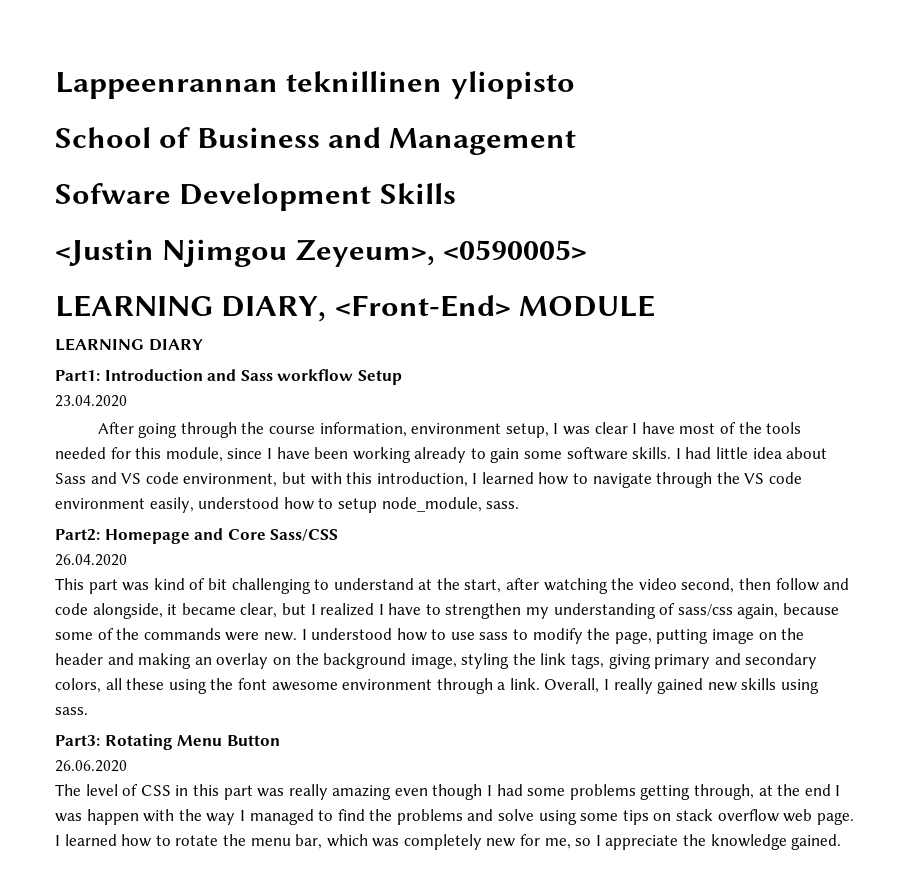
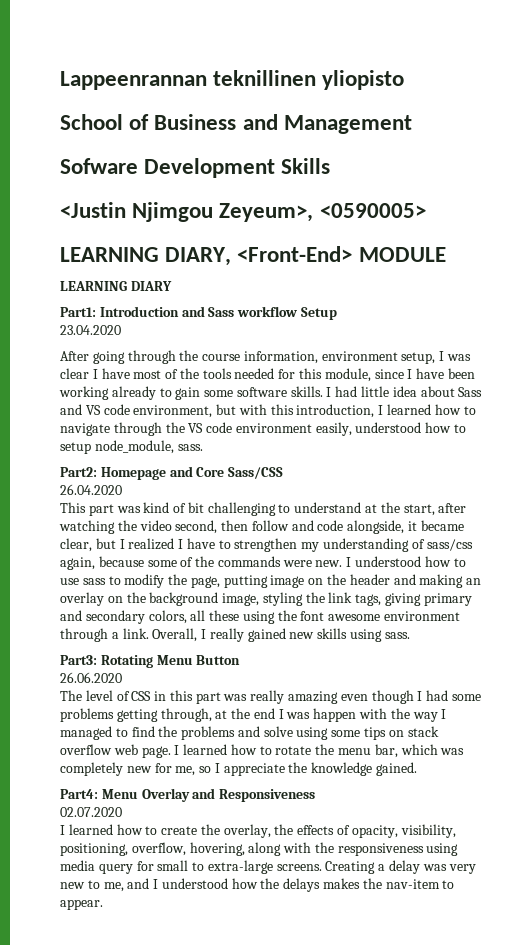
(842, 842) none -> [60,788,316,802] [60,807,122,817] [60,824,456,838] [60,842,459,856] [60,860,476,874] [60,878,455,892] [60,899,103,910] // Part4: Menu Overlay and Responsiveness // 02.07.2020 // I learned how to create the overlay, the effects of opacity, visibility, positioning, overflow, hovering, along with the responsiveness using media query for small to extra-large screens. Creating a delay was very new to me, and I understood how the delays makes the nav-item to appear.

